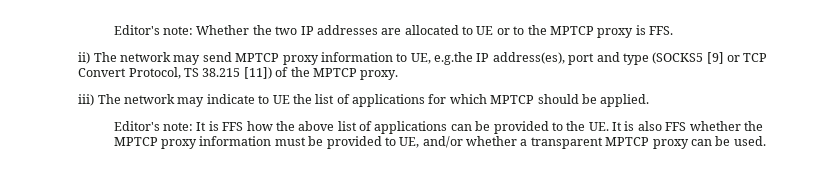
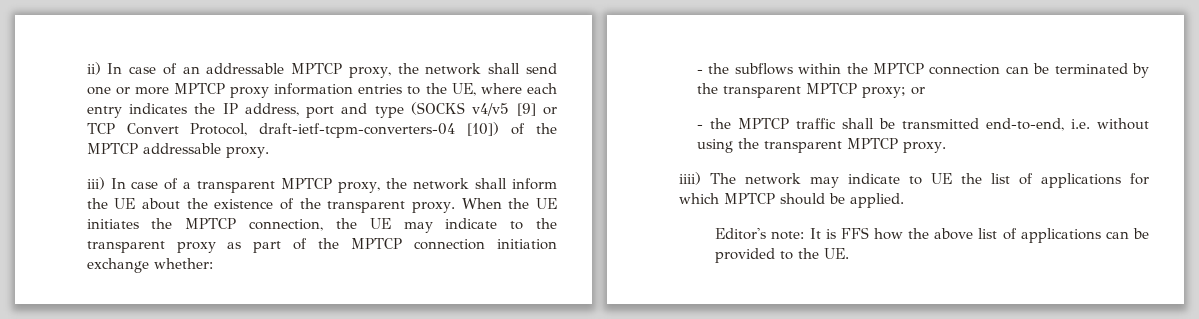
[113,25,674,38] [78,52,565,65] Editor's note: Whether the two IP addresses are allocated to UE or to the MPTCP proxy is FFS. // ii) The network may send MPTCP proxy information to UE, e.g.the IP address(es), -> [86,62,557,78] [86,83,557,98] [86,103,299,118] ii) In case of an addressable MPTCP proxy, the network shall send one or more MPTCP proxy information entries to the UE, where each entry indicates the IP address,
[652,52,704,64] (SOCKS5 -> [411,102,510,116] (SOCKS v4/v5
[184,67,357,79] TS 38.215 [11]) of the MPTCP -> [259,122,557,138] [86,143,221,154] draft-ietf-tcpm-converters-04 [10]) of the MPTCP addressable
(95, 100) none -> [110,178,557,193] [86,198,557,213] [86,218,557,233] [86,238,557,253] [86,258,213,273] [696,63,1149,78] [696,83,925,98] [696,118,1149,131] [696,138,946,153] [678,172,701,185] In case of a transparent MPTCP proxy, the network shall inform the UE about the existence of the transparent proxy. When the UE initiates the MPTCP connection, the UE may indicate to the transparent proxy as part of the MPTCP connection initiation exchange whether: // - the subflows within the MPTCP connection can be terminated by the transparent MPTCP proxy; or // - the MPTCP traffic shall be transmitted end-to-end, i.e. without using the transparent MPTCP proxy. // iiii)
[612,121,763,131] [113,136,766,149] It is also FFS whether the MPTCP proxy information must be provided to UE, and/or whether a transparent MPTCP proxy can be used. -> (850, 253) none

